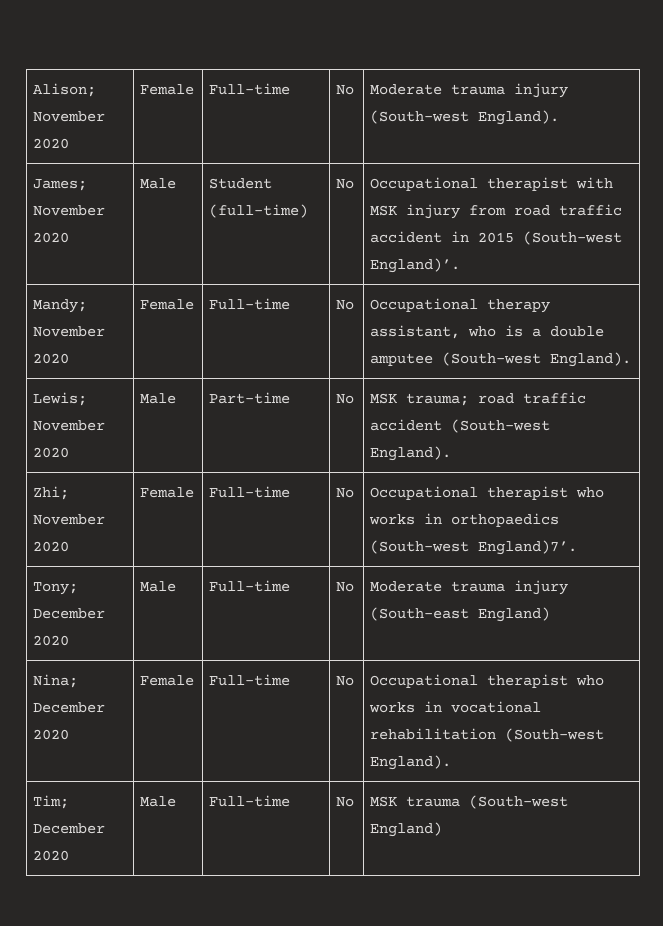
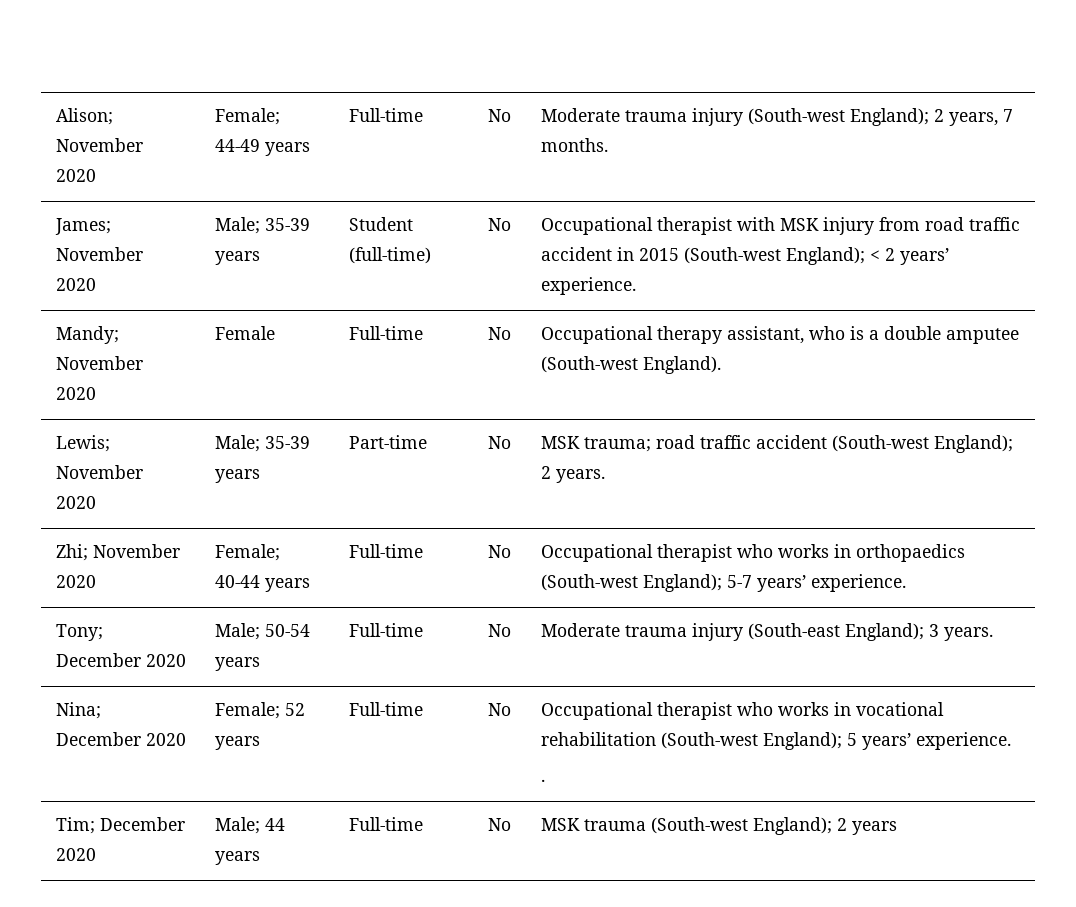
[140,84,195,95] Female -> [214,108,280,125] [214,139,310,156] Female; 44-49 years
[478,110,560,125] England). -> [849,108,1013,126] [540,138,608,152] England); 2 years, 7 months.
[140,178,177,189] Male -> [214,217,310,234] [214,251,260,265] Male; 35-39 years
[370,258,461,273] England)’. -> [785,247,949,265] [540,277,636,295] England); < 2 years’ experience.
[140,393,177,404] Male -> [214,435,310,452] [214,469,260,483] Male; 35-39 years
[370,446,452,461] England). -> [933,435,1013,453] [540,466,605,483] England); 2 years.
[140,487,195,498] Female -> [214,544,280,561] [214,575,310,592] Female; 40-44 years
[478,540,578,555] England)7’. -> [642,574,906,592] England); 5-7 years’ experience.
[140,581,177,592] Male -> [214,623,310,640] [214,657,260,671] Male; 50-54 years
[478,607,551,622] England) -> [844,623,993,641] England); 3 years.
[140,675,195,686] Female -> [214,702,305,719] [214,736,260,750] Female; 52 years
[370,755,452,770] England). -> [762,732,1011,750] [540,779,545,782] England); 5 years’ experience. // .
[140,796,177,807] Male -> [214,817,285,834] [214,851,260,865] Male; 44 years
[370,822,443,837] England) -> [752,817,897,835] England); 2 years

